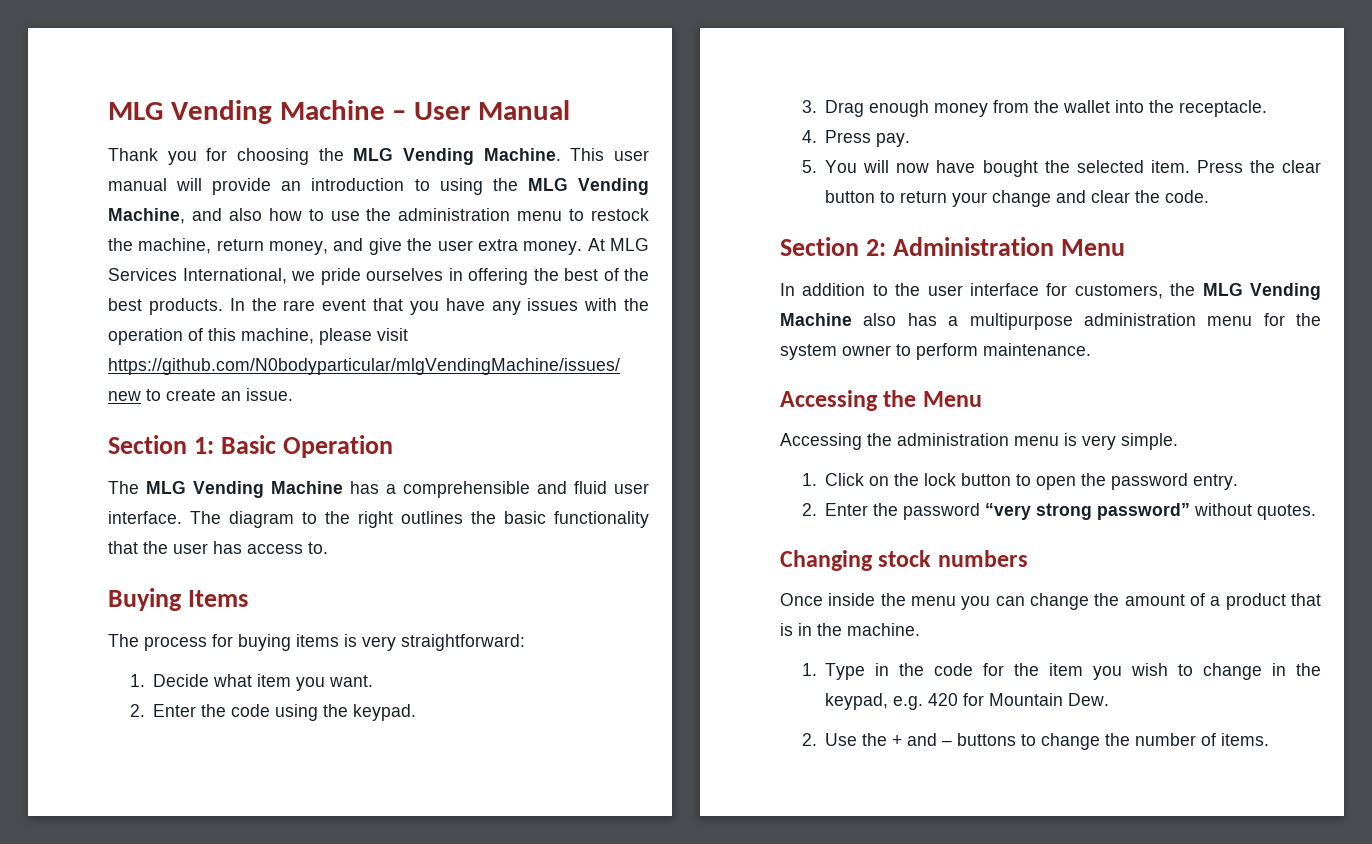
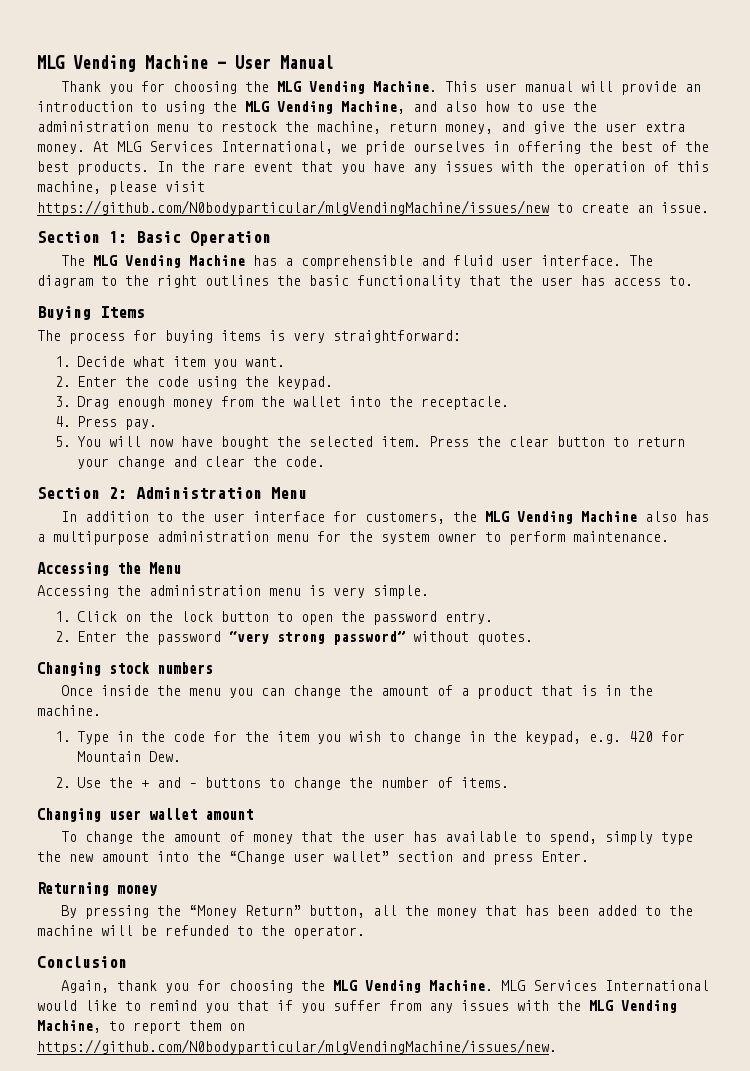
(1270, 739) none -> [37,808,253,822] [61,831,694,845] [37,851,589,865] [37,882,157,896] [61,905,694,919] [37,925,365,939] [37,956,127,968] [61,980,710,993] [37,1000,677,1013] [37,1020,245,1034] [37,1039,557,1055] // Changing user wallet amount // To change the amount of money that the user has available to spend, simply type the new amount into the “Change user wallet” section and press Enter. // Returning money // By pressing the “Money Return” button, all the money that has been added to the machine will be refunded to the operator. // Conclusion // Again, thank you for choosing the MLG Vending Machine. MLG Services International would like to remind you that if you suffer from any issues with the MLG Vending Machine, to report them on https://github.com/N0bodyparticular/mlgVendingMachine/issues/new.

